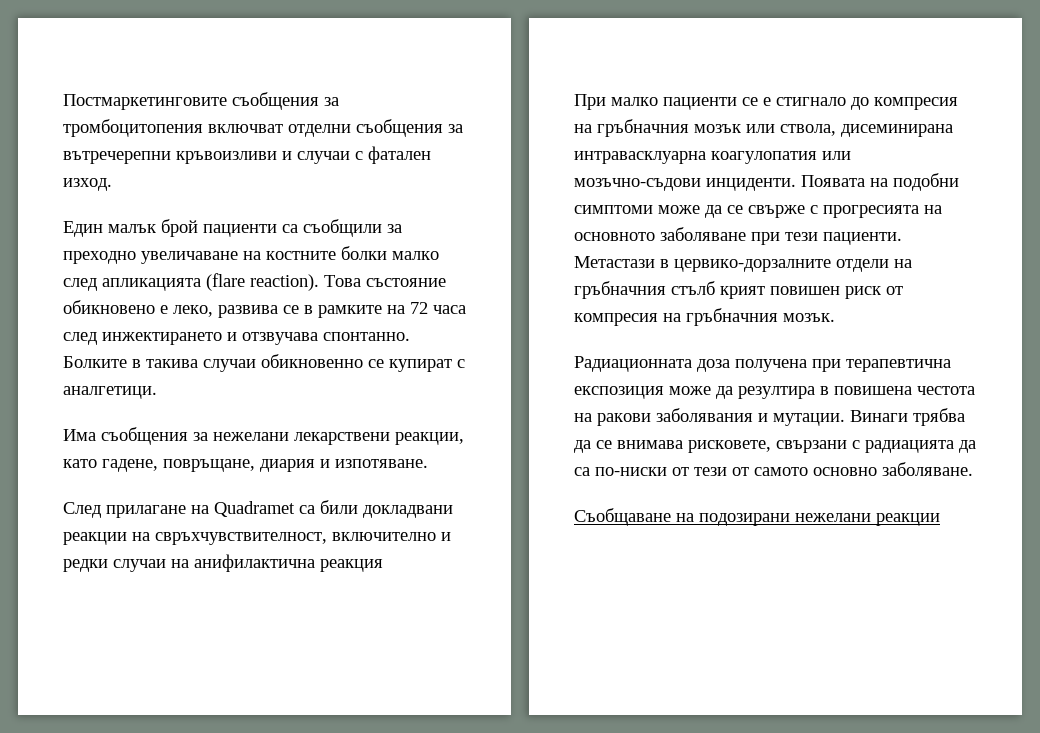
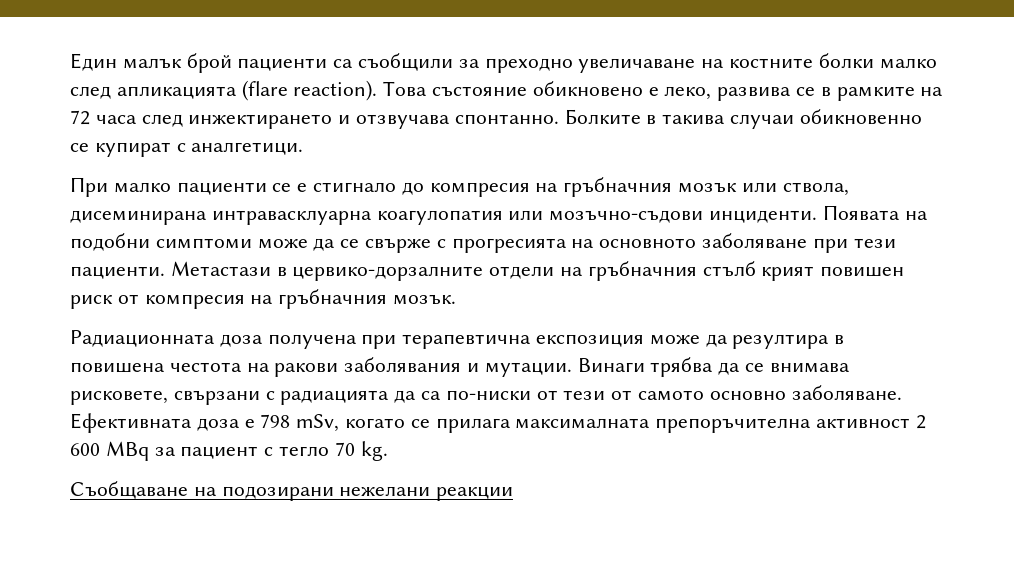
[63,92,339,110] [63,119,463,137] [63,146,431,164] [63,178,112,191] Постмаркетинговите съобщения за тромбоцитопения включват отделни съобщения за вътречерепни кръвоизливи и случаи с фатален изход. // -> (70, 62) none
[63,427,464,445] [63,459,428,472] [63,500,453,518] [63,532,451,545] [63,554,383,572] // Има съобщения за нежелани лекарствени реакции, като гадене, повръщане, диария и изпотяване. // След прилагане на Quadramet са били докладвани реакции на свръхчувствителност, включително и редки случаи на анифилактична реакция -> (304, 148) none
(973, 469) none -> [70,413,926,433] [70,441,388,461] Ефективната доза е 798 mSv, когато се прилага максималната препоръчителна активност 2 600 MBq за пациент с тегло 70 kg.

